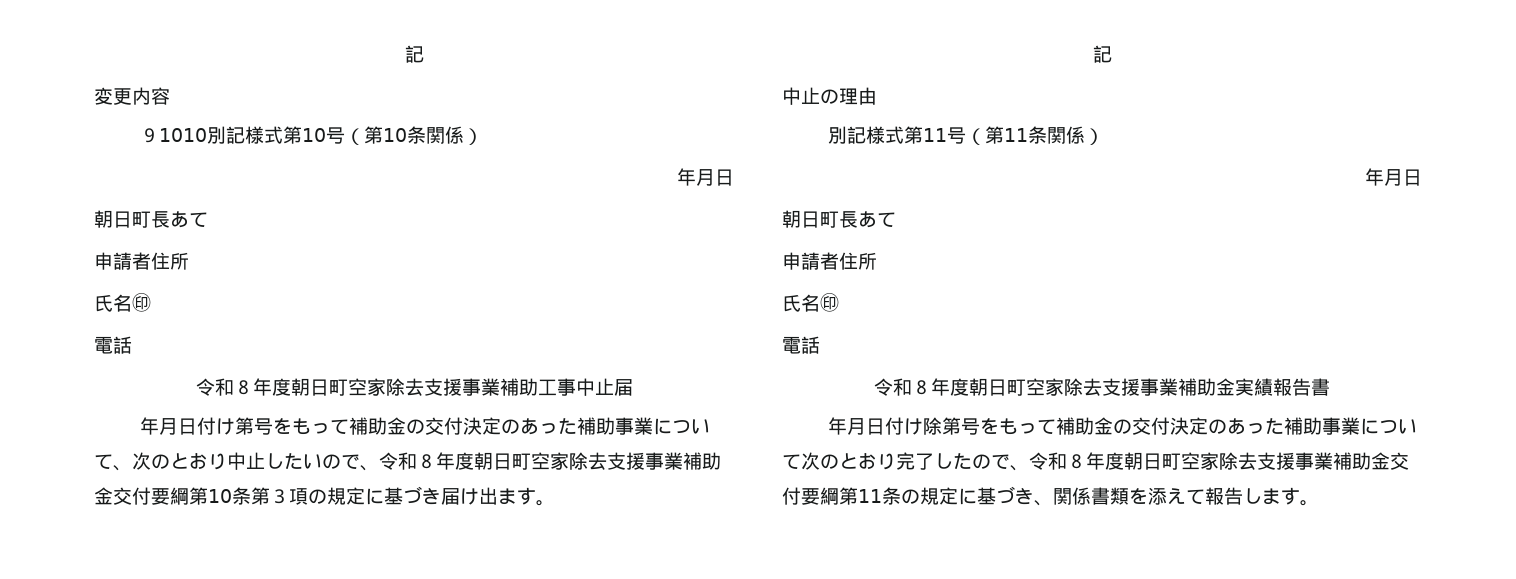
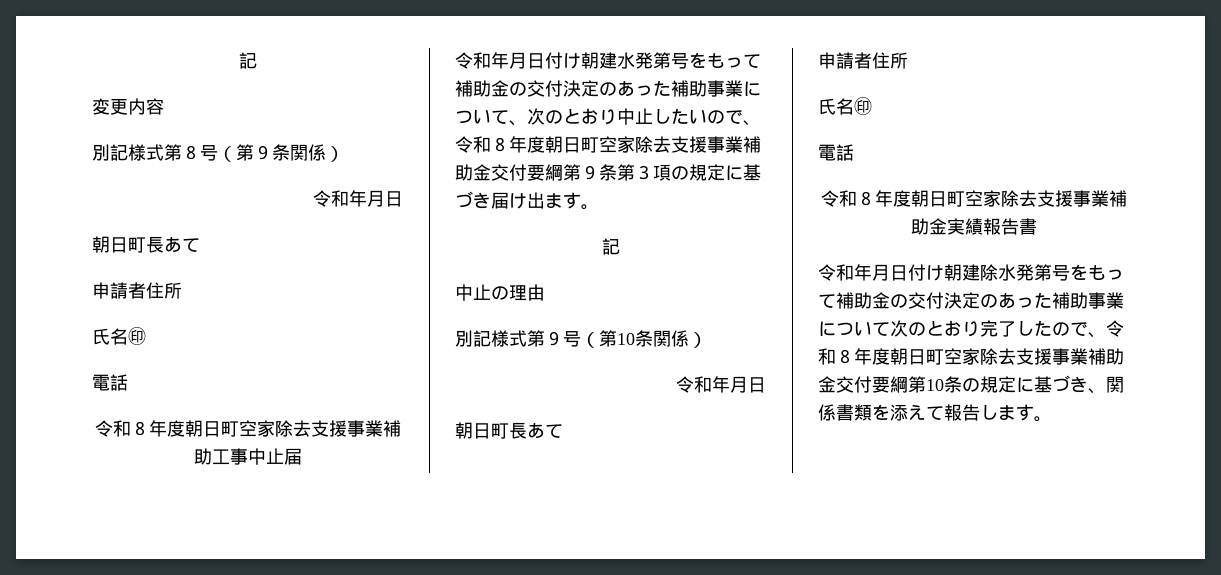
[139,126,483,145] ９1010別記様式第10号（第10条関係） // -> [92,144,344,162] [313,190,349,207] 別記様式第８号（第９条関係） // 令和
[139,417,235,435] 年月日付け -> [455,52,653,69] 令和年月日付け朝建水発
[208,489,232,503] 10 -> [581,165,599,180] ９
[922,126,1104,145] 11号（第11条関係） // -> [545,330,707,348] [676,376,712,393] ９号（第10条関係） // 令和
[827,417,942,435] 年月日付け除 -> [818,264,1034,281] 令和年月日付け朝建除水発
[858,489,882,503] 11 -> [926,379,944,391] 10

